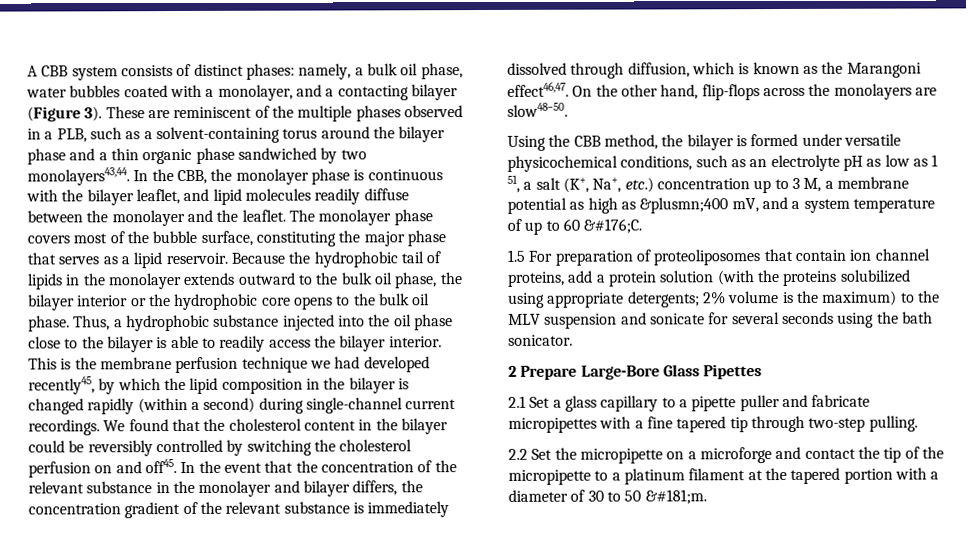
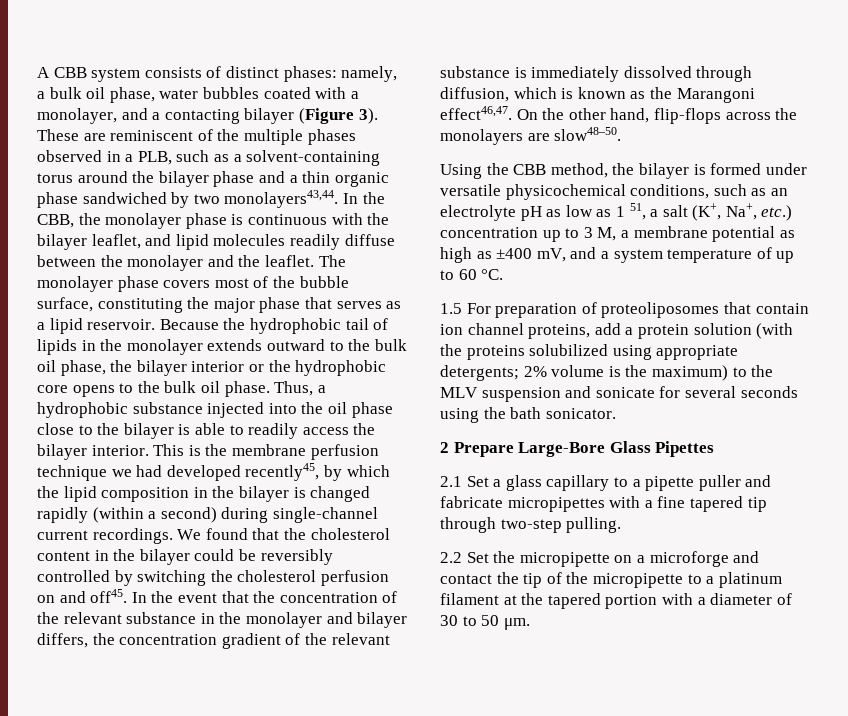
[639,197,729,214] &plusmn;400 -> [496,248,533,259] ±400
[583,218,643,234] &#176;C. -> [481,269,504,280] °C.
[644,489,707,505] &#181;m. -> [503,618,530,630] μm.

